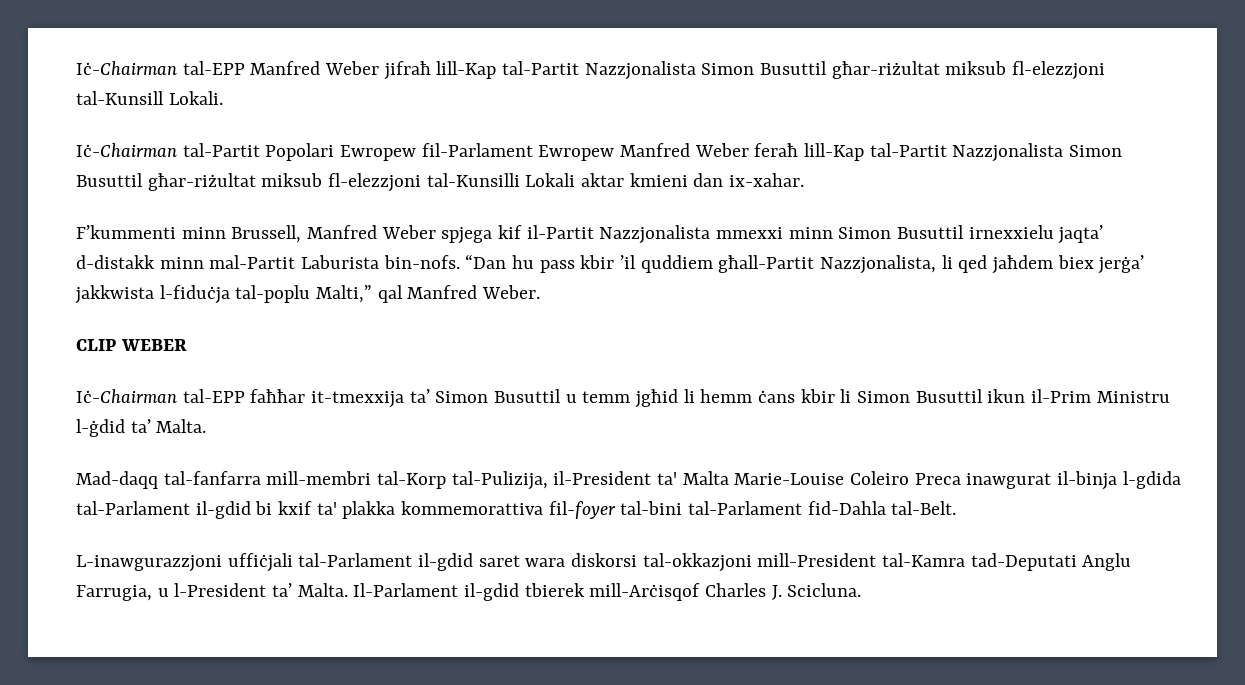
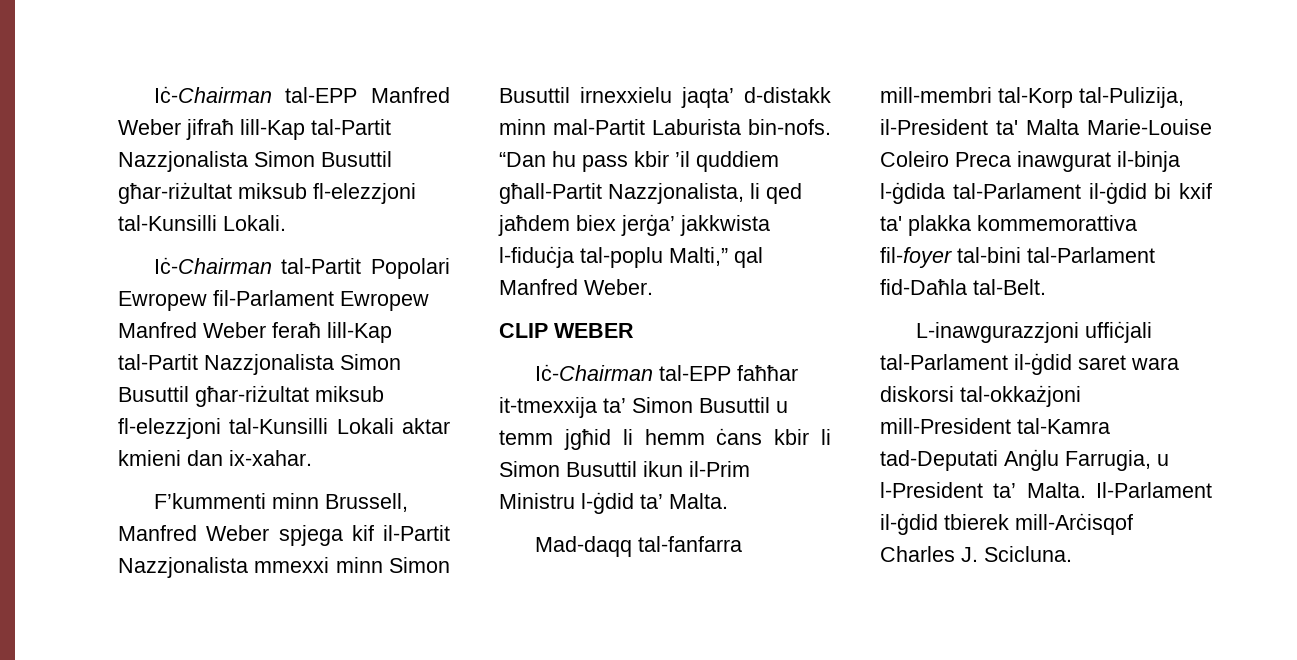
[76,91,164,105] tal-Kunsill -> [118,215,217,231] tal-Kunsilli
[1122,471,1181,489] [76,501,251,519] l-gdida tal-Parlament il-gdid -> [880,182,1147,204] l-ġdida tal-Parlament il-ġdid
[807,501,886,515] fid-Dahla -> [880,279,967,295] fid-Daħla
[418,553,474,571] il-gdid -> [1014,353,1072,375] il-ġdid
[642,553,752,572] tal-okkazjoni -> [960,385,1081,407] tal-okkażjoni
[1082,553,1132,571] Anglu -> [1004,449,1059,471] Anġlu
[464,583,520,601] il-gdid -> [880,513,938,535] il-ġdid

